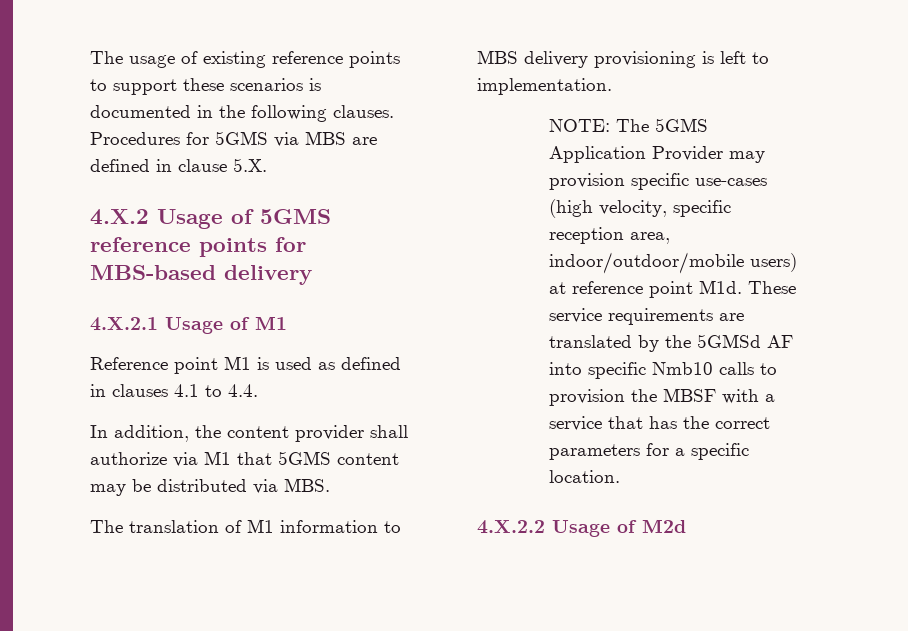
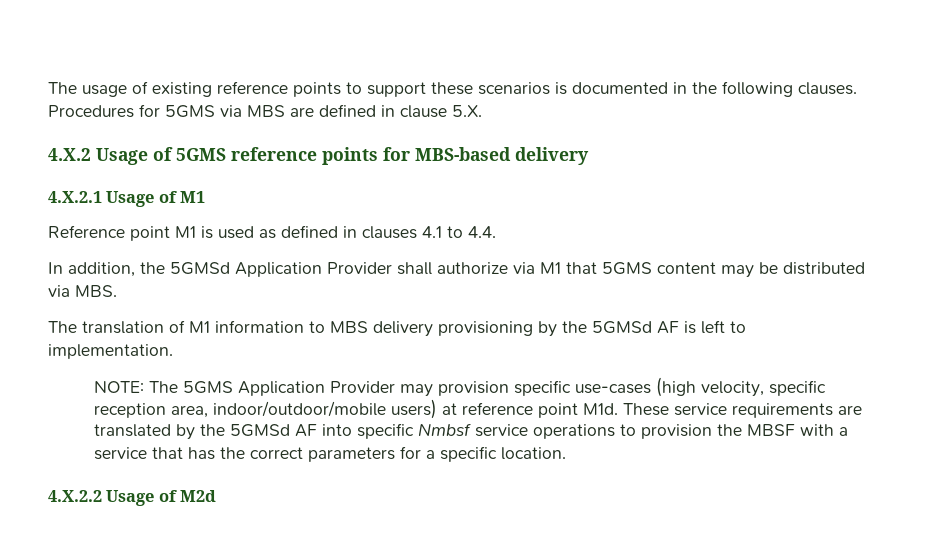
[227,425,364,442] content provider -> [170,262,392,277] 5GMSd Application Provider
(696, 59) none -> [538,321,679,337] by the 5GMSd AF
[652,362,755,375] Nmb10 calls -> [417,423,615,439] Nmbsf service operations

